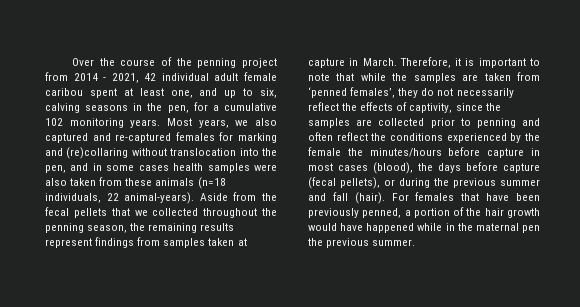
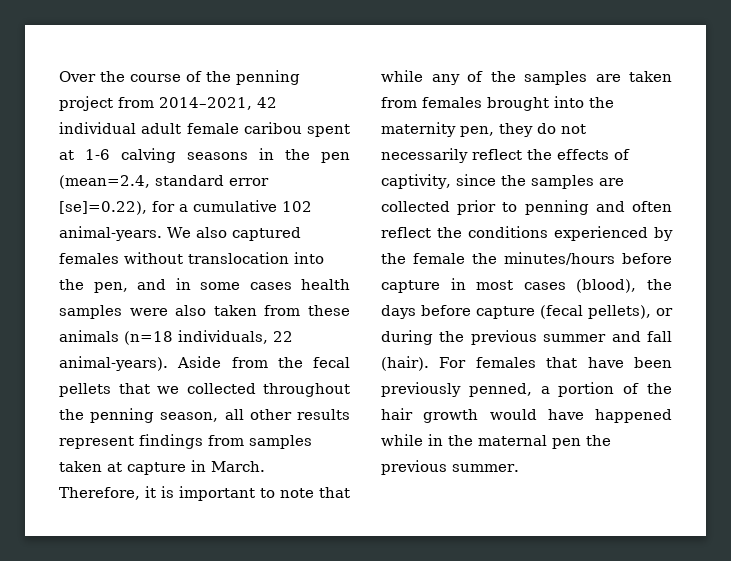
[73,73,139,83] 2014 - 2021, -> [159,97,252,110] 2014–2021,
[139,88,277,98] [45,102,277,113] [45,118,277,128] [45,132,277,143] [45,147,129,159] least one, and up to six, calving seasons in the pen, for a cumulative 102 monitoring years. Most years, we also captured and re-captured females for marking and (re)collaring -> [85,148,350,163] [59,175,269,189] [59,200,312,215] [59,226,301,241] [59,253,119,264] 1-6 calving seasons in the pen (mean=2.4, standard error [se]=0.22), for a cumulative 102 animal-years. We also captured females
[130,223,198,233] the remaining -> [224,409,292,420] all other
(386, 77) none -> [431,71,483,85] any of
[308,87,396,98] ‘penned females’, -> [422,96,614,111] [381,122,494,137] females brought into the maternity pen,

